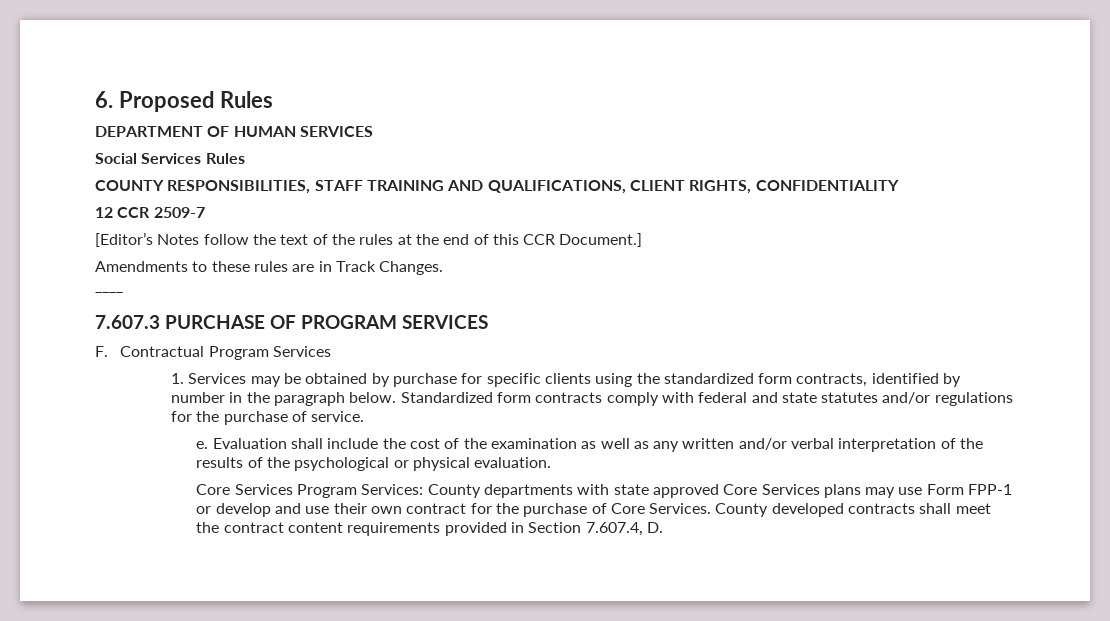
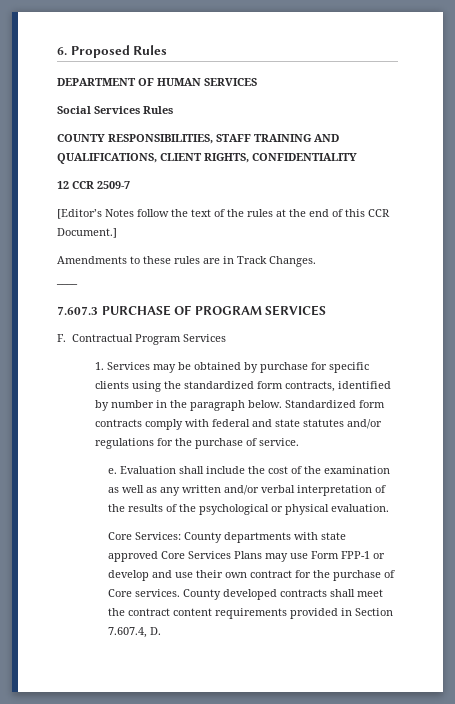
[234,484,357,498] Services Program -> (132, 536) none
[823,484,861,498] plans -> [233,551,262,559] Plans
[649,503,712,514] Services. -> [134,589,180,597] services.

